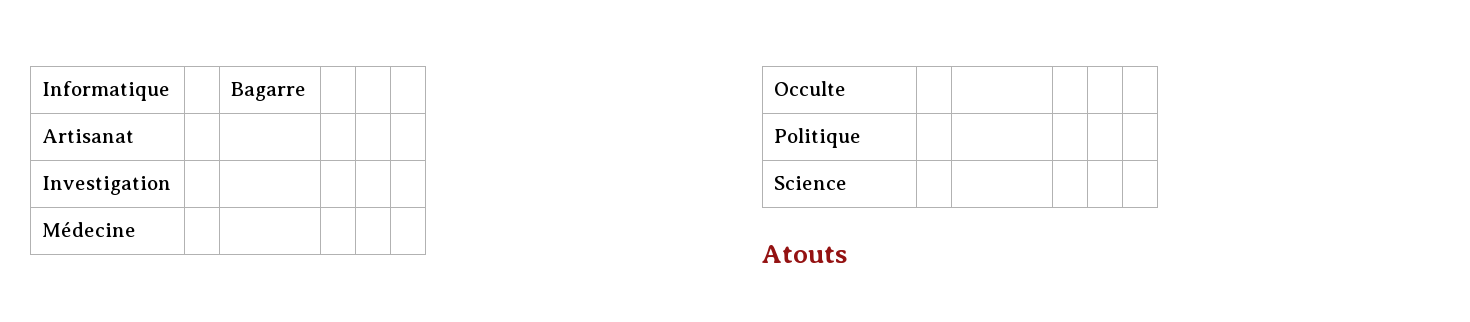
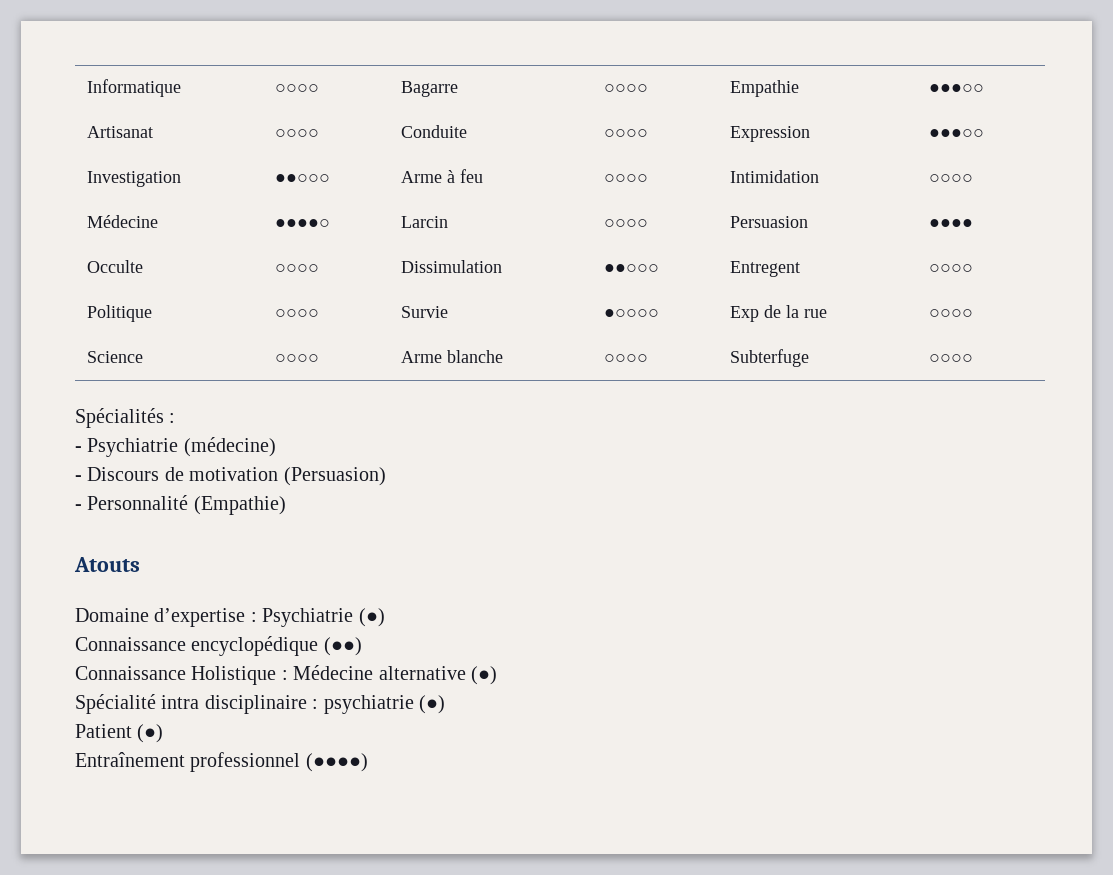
(171, 91) none -> [274,84,319,93] ○○○○
[42,129,135,143] [42,176,172,195] [42,222,137,237] [774,81,847,96] [774,128,862,148] [774,176,848,190] [762,245,847,263] | | // Artisanat | | | | | // Investigation | | | | | // Médecine | | | | | // Occulte | | | | | // Politique | | | | | // Science | | | | | // Atouts -> [603,84,648,93] [729,80,799,97] [928,84,984,93] [86,126,153,138] [274,129,319,138] [400,125,467,138] [603,129,648,138] [729,126,810,142] [928,129,984,138] [86,171,181,187] [274,174,330,183] [400,169,483,183] [603,174,648,183] [729,170,819,183] [928,174,973,183] [86,215,158,228] [274,219,330,228] [400,216,448,228] [603,219,648,228] [729,216,808,228] [928,219,973,228] [86,260,143,273] [274,264,319,273] [400,260,502,273] [603,264,659,273] [729,261,800,277] [928,264,973,273] [86,305,152,322] [274,309,319,318] [400,306,448,318] [603,309,659,318] [729,305,827,322] [928,309,973,318] [86,351,143,363] [274,354,319,363] [400,350,503,363] [603,354,648,363] [729,349,809,367] [928,354,973,363] [75,408,176,428] [75,437,276,457] [75,467,386,486] [75,495,286,515] [74,557,140,572] [75,608,385,627] [75,636,362,656] [75,665,497,685] [75,694,445,714] [75,724,164,743] [75,752,368,772] ○○○○ | Empathie | ●●●○○ // Artisanat | ○○○○ | Conduite | ○○○○ | Expression | ●●●○○ // Investigation | ●●○○○ | Arme à feu | ○○○○ | Intimidation | ○○○○ // Médecine | ●●●●○ | Larcin | ○○○○ | Persuasion | ●●●● // Occulte | ○○○○ | Dissimulation | ●●○○○ | Entregent | ○○○○ // Politique | ○○○○ | Survie | ●○○○○ | Exp de la rue | ○○○○ // Science | ○○○○ | Arme blanche | ○○○○ | Subterfuge | ○○○○ // Spécialités : // - Psychiatrie (médecine) // - Discours de motivation (Persuasion) // - Personnalité (Empathie) // Atouts // Domaine d’expertise : Psychiatrie (●) // Connaissance encyclopédique (●●) // Connaissance Holistique : Médecine alternative (●) // Spécialité intra disciplinaire : psychiatrie (●) // Patient (●) // Entraînement professionnel (●●●●)

